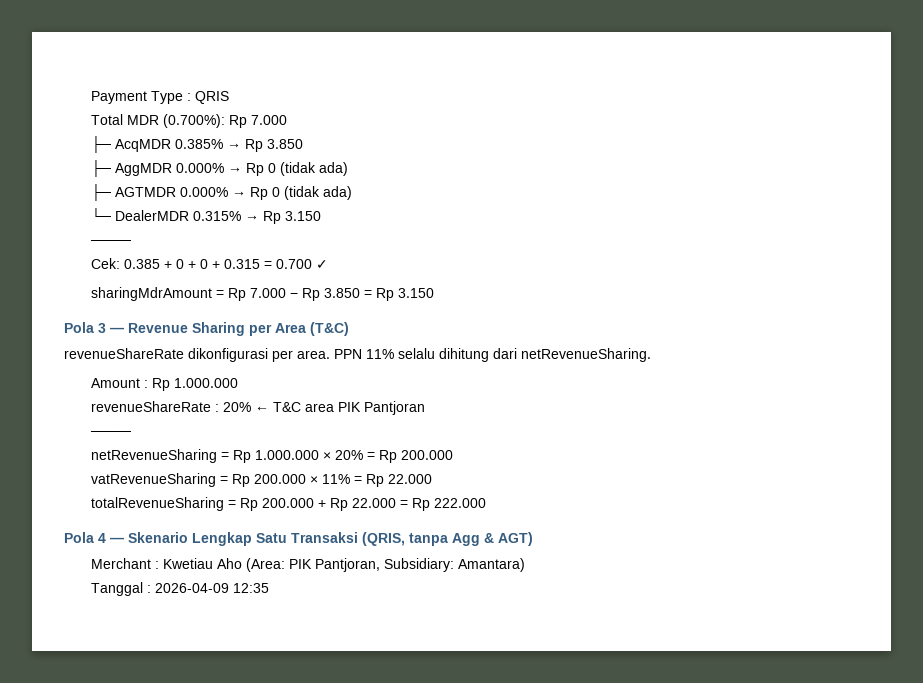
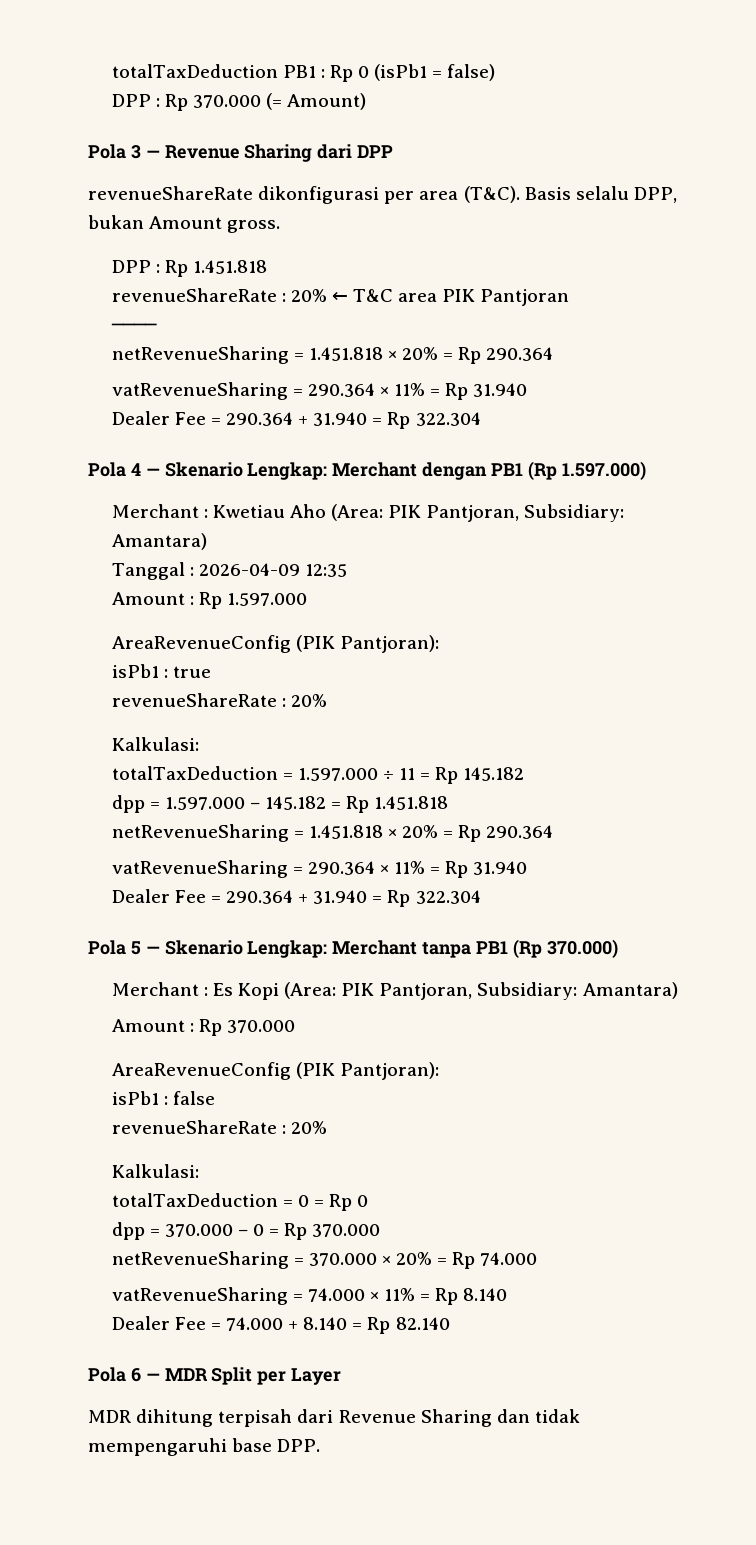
[91,91,230,104] [91,114,288,128] [91,136,304,153] [91,160,349,177] [91,184,353,201] [91,208,322,224] [90,240,132,245] [91,258,329,269] [91,287,435,301] Payment Type : QRIS // Total MDR (0.700%): Rp 7.000 // ├─ AcqMDR 0.385% → Rp 3.850 // ├─ AggMDR 0.000% → Rp 0 (tidak ada) // ├─ AGTMDR 0.000% → Rp 0 (tidak ada) // └─ DealerMDR 0.315% → Rp 3.150 // ──── // Cek: 0.385 + 0 + 0 + 0.315 = 0.700 ✓ // sharingMdrAmount = Rp 7.000 − Rp 3.850 = Rp 3.150 -> [111,64,496,82] [111,93,367,111] totalTaxDeduction PB1 : Rp 0 (isPb1 = false) // DPP : Rp 370.000 (= Amount)
[249,322,349,336] per Area (T&C) -> [317,144,394,159] dari DPP
[297,348,651,362] [91,378,239,391] area. PPN 11% selalu dihitung dari netRevenueSharing. // Amount : Rp 1.000.000 -> [419,186,677,203] [88,215,281,233] [111,260,267,277] area (T&C). Basis selalu DPP, bukan Amount gross. // DPP : Rp 1.451.818
[233,450,454,463] [91,473,433,487] [91,497,487,511] [64,532,533,546] Rp 1.000.000 × 20% = Rp 200.000 // vatRevenueSharing = Rp 200.000 × 11% = Rp 22.000 // totalRevenueSharing = Rp 200.000 + Rp 22.000 = Rp 222.000 // Pola 4 — Skenario Lengkap Satu Transaksi (QRIS, tanpa Agg & AGT) -> [308,347,554,364] [111,382,528,400] [111,411,481,429] [88,461,646,480] 1.451.818 × 20% = Rp 290.364 // vatRevenueSharing = 290.364 × 11% = Rp 31.940 // Dealer Fee = 290.364 + 31.940 = Rp 322.304 // Pola 4 — Skenario Lengkap: Merchant dengan PB1 (Rp 1.597.000)
(270, 588) none -> [111,592,307,609] [111,635,439,653] [111,664,211,678] [111,693,327,707] [111,737,199,751] [111,766,525,784] [111,795,449,813] [111,824,554,842] [111,860,528,878] [111,889,481,907] [88,939,618,958] [111,982,678,1000] [111,1019,295,1036] [111,1062,439,1080] [111,1091,215,1105] [111,1120,327,1134] [111,1164,199,1178] [111,1193,369,1211] [111,1222,381,1240] [111,1251,538,1269] [111,1287,508,1305] [111,1316,450,1334] [88,1367,342,1385] [88,1409,580,1427] [88,1438,321,1456] // Amount : Rp 1.597.000 // AreaRevenueConfig (PIK Pantjoran): // isPb1 : true // revenueShareRate : 20% // Kalkulasi: // totalTaxDeduction = 1.597.000 ÷ 11 = Rp 145.182 // dpp = 1.597.000 − 145.182 = Rp 1.451.818 // netRevenueSharing = 1.451.818 × 20% = Rp 290.364 // vatRevenueSharing = 290.364 × 11% = Rp 31.940 // Dealer Fee = 290.364 + 31.940 = Rp 322.304 // Pola 5 — Skenario Lengkap: Merchant tanpa PB1 (Rp 370.000) // Merchant : Es Kopi (Area: PIK Pantjoran, Subsidiary: Amantara) // Amount : Rp 370.000 // AreaRevenueConfig (PIK Pantjoran): // isPb1 : false // revenueShareRate : 20% // Kalkulasi: // totalTaxDeduction = 0 = Rp 0 // dpp = 370.000 − 0 = Rp 370.000 // netRevenueSharing = 370.000 × 20% = Rp 74.000 // vatRevenueSharing = 74.000 × 11% = Rp 8.140 // Dealer Fee = 74.000 + 8.140 = Rp 82.140 // Pola 6 — MDR Split per Layer // MDR dihitung terpisah dari Revenue Sharing dan tidak mempengaruhi base DPP.

